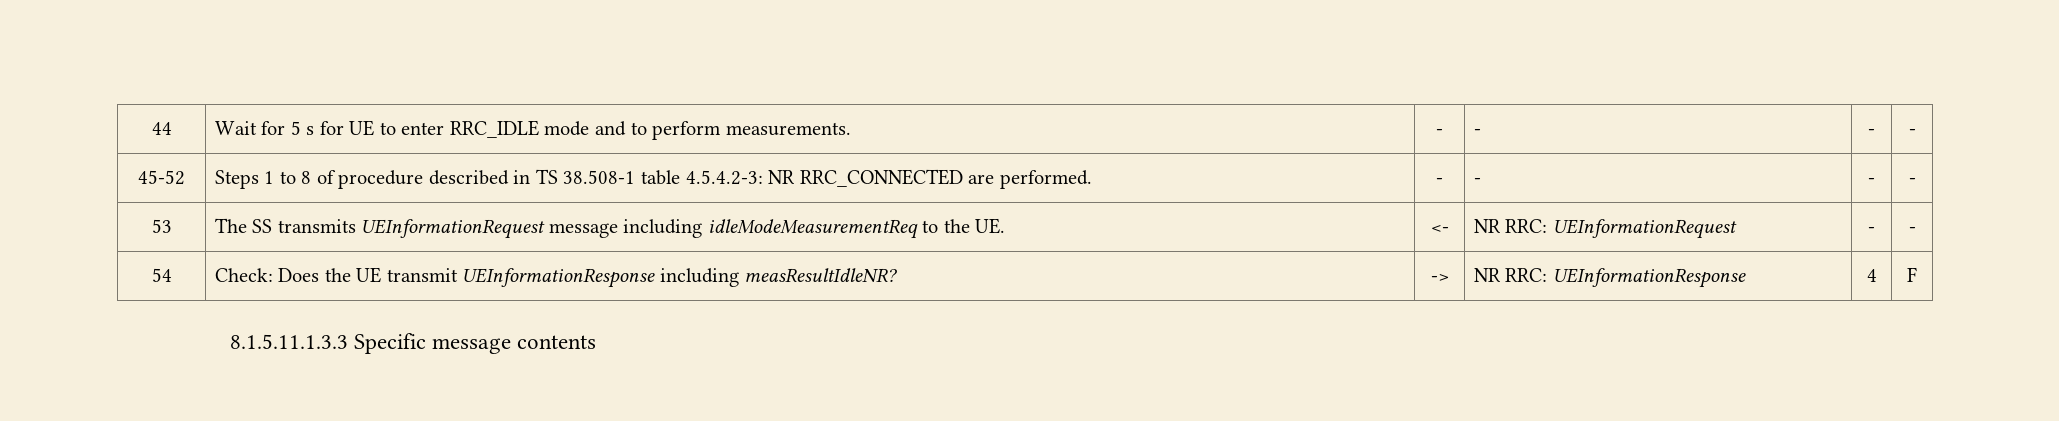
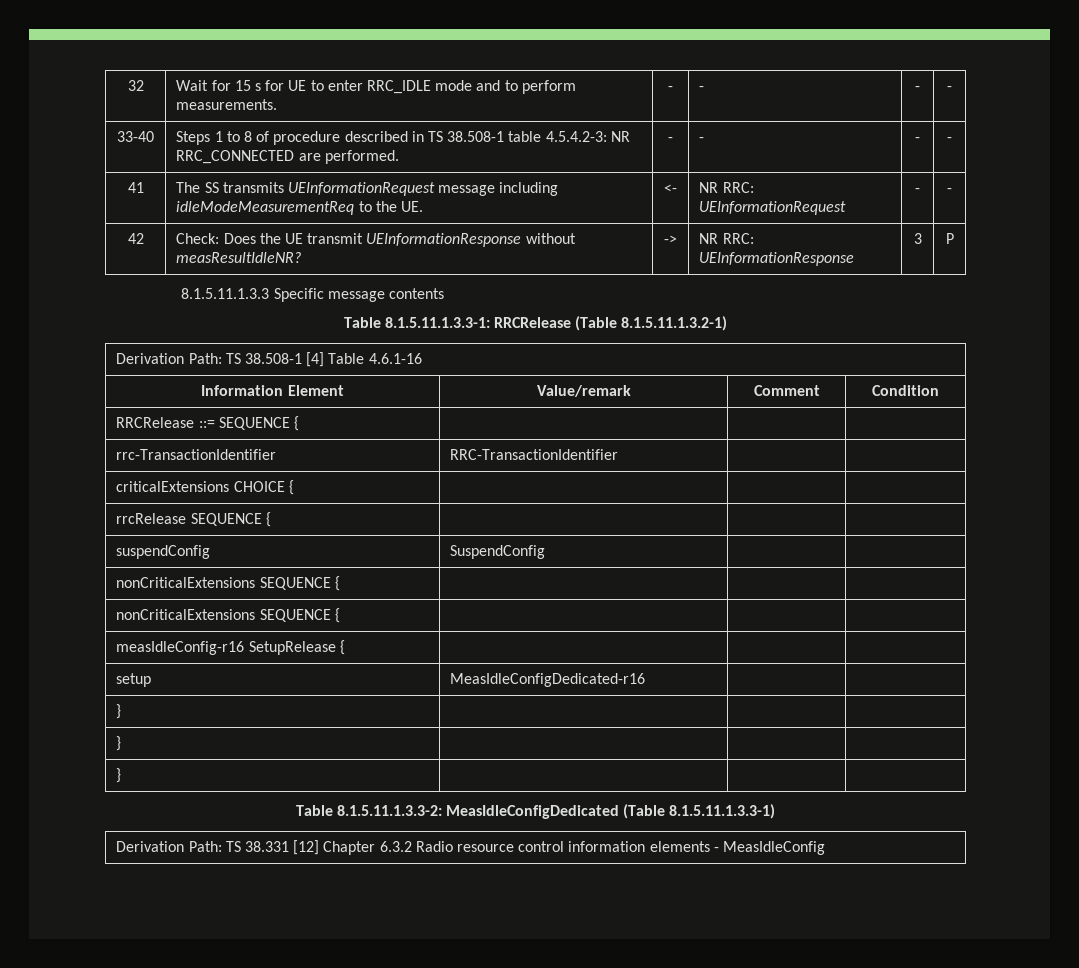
[151,122,172,135] 44 -> [127,80,144,91] 32
[290,121,301,135] 5 -> [234,80,251,91] 15
[138,170,185,185] 45-52 -> [117,131,154,142] 33-40
[151,219,172,233] 53 -> [127,182,144,193] 41
[151,268,172,282] 54 -> [127,233,144,244] 42
[659,268,739,287] including -> [525,233,576,244] without
[1866,269,1877,282] [1907,267,1917,282] 4 | F -> [913,233,922,244] [945,233,954,244] 3 | P
(597, 342) none -> [343,316,728,331] [116,352,422,367] [201,385,344,396] [536,385,631,397] [753,385,820,396] [872,385,939,396] [116,416,300,431] [116,449,277,460] [450,449,619,460] [116,480,294,495] [116,512,271,527] [116,545,211,559] [450,545,546,559] [116,576,340,591] [116,608,340,623] [116,640,345,655] [116,673,152,687] [450,673,646,687] [116,704,122,719] [116,736,122,751] [116,768,122,783] [295,804,776,819] [116,840,825,855] // Table 8.1.5.11.1.3.3-1: RRCRelease (Table 8.1.5.11.1.3.2-1) // Derivation Path: TS 38.508-1 [4] Table 4.6.1-16 // Information Element | Value/remark | Comment | Condition // RRCRelease ::= SEQUENCE { | | | // rrc-TransactionIdentifier | RRC-TransactionIdentifier | | // criticalExtensions CHOICE { | | | // rrcRelease SEQUENCE { | | | // suspendConfig | SuspendConfig | | // nonCriticalExtensions SEQUENCE { | | | // nonCriticalExtensions SEQUENCE { | | | // measIdleConfig-r16 SetupRelease { | | | // setup | MeasIdleConfigDedicated-r16 | | // } | | | // } | | | // } | | | // Table 8.1.5.11.1.3.3-2: MeasIdleConfigDedicated (Table 8.1.5.11.1.3.3-1) // Derivation Path: TS 38.331 [12] Chapter 6.3.2 Radio resource control information elements - MeasIdleConfig

